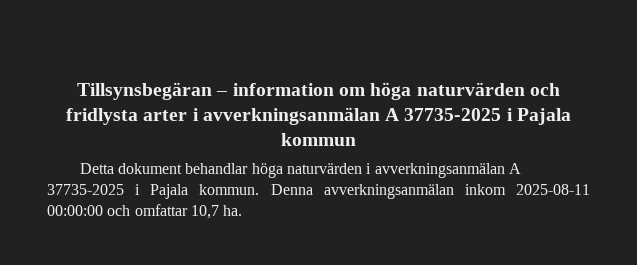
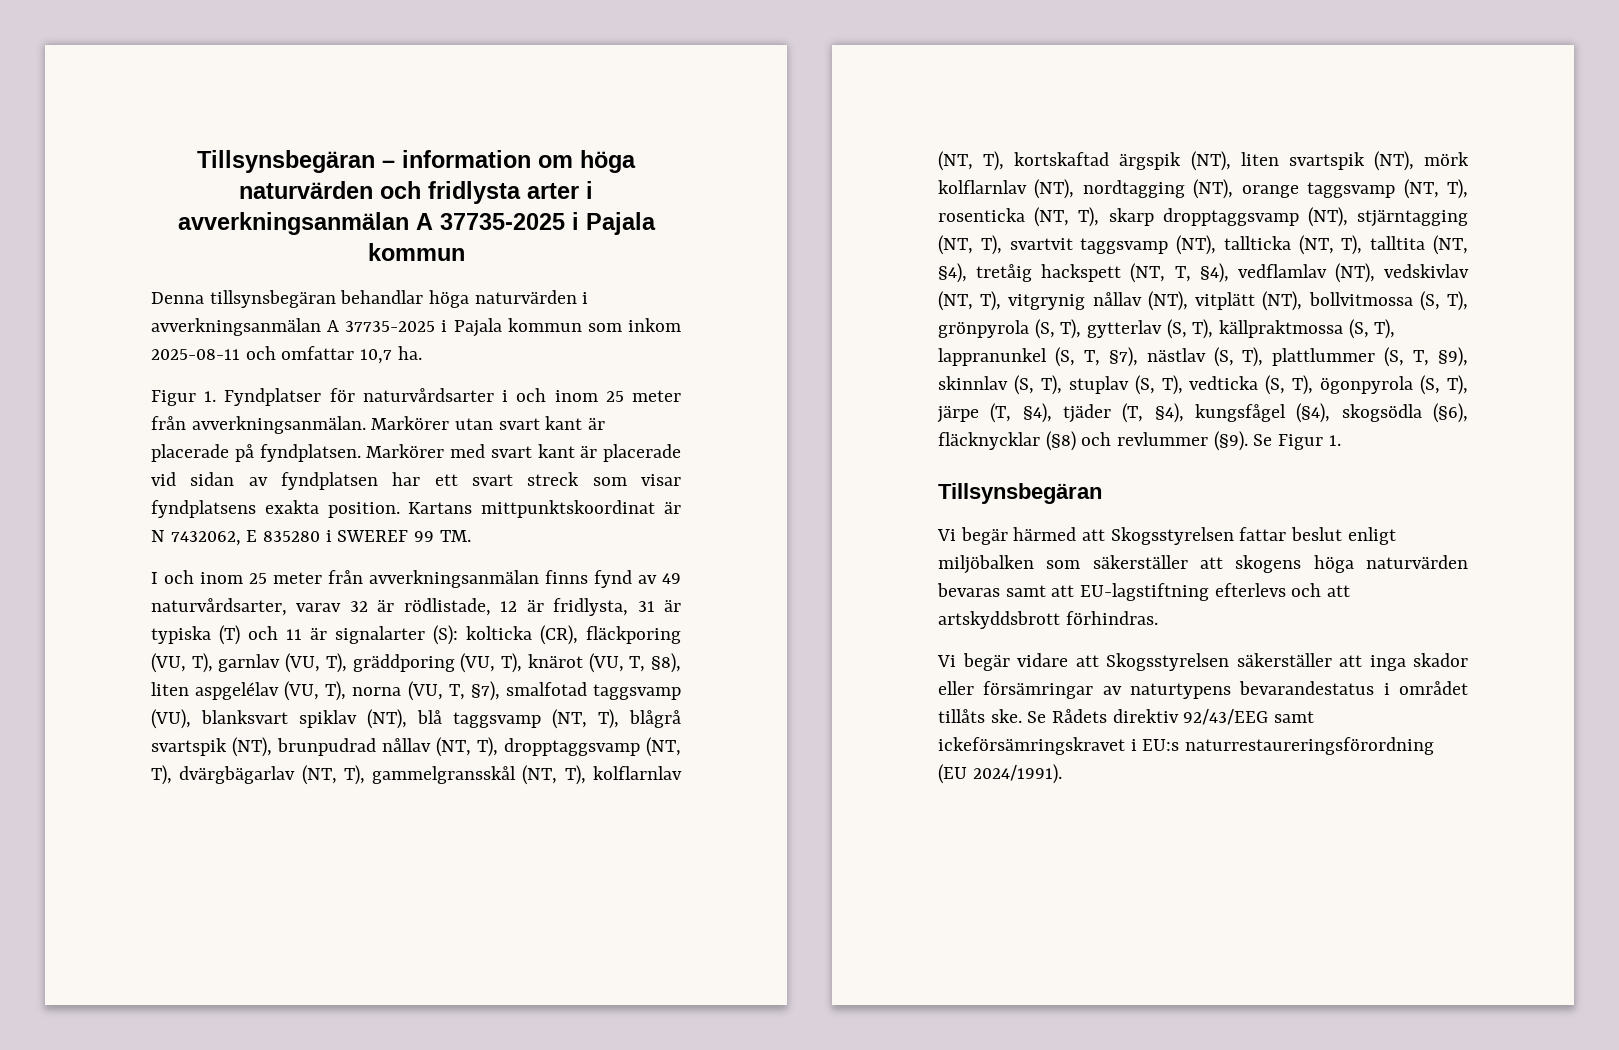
[79,163,182,174] Detta dokument -> [151,290,336,308] Denna tillsynsbegäran
[199,184,454,199] kommun. Denna avverkningsanmälan -> [507,318,622,332] kommun som
[47,205,103,216] 00:00:00 -> (240, 354) none
(243, 210) none -> [151,388,681,406] [151,416,606,434] [151,444,681,462] [151,472,681,490] [151,500,681,518] [151,530,471,546] [151,570,681,588] [151,598,681,616] [151,625,681,645] [151,653,682,673] [151,681,681,701] [151,709,681,729] [151,737,681,757] [151,765,682,785] [938,151,1469,171] [938,179,1468,199] [938,207,1468,227] [938,235,1468,255] [938,263,1469,283] [938,291,1468,311] [938,319,1396,339] [938,347,1468,367] [938,375,1468,395] [937,403,1468,423] [938,431,1341,451] [938,483,1102,504] [937,527,1396,545] [938,555,1468,574] [937,583,1351,601] [938,611,1158,629] [937,653,1468,671] [938,681,1468,699] [938,709,1315,725] [938,737,1435,755] [938,764,1062,784] // Figur 1. Fyndplatser för naturvårdsarter i och inom 25 meter från avverkningsanmälan. Markörer utan svart kant är placerade på fyndplatsen. Markörer med svart kant är placerade vid sidan av fyndplatsen har ett svart streck som visar fyndplatsens exakta position. Kartans mittpunktskoordinat är N 7432062, E 835280 i SWEREF 99 TM. // I och inom 25 meter från avverkningsanmälan finns fynd av 49 naturvårdsarter, varav 32 är rödlistade, 12 är fridlysta, 31 är typiska (T) och 11 är signalarter (S): kolticka (CR), fläckporing (VU, T), garnlav (VU, T), gräddporing (VU, T), knärot (VU, T, §8), liten aspgelélav (VU, T), norna (VU, T, §7), smalfotad taggsvamp (VU), blanksvart spiklav (NT), blå taggsvamp (NT, T), blågrå svartspik (NT), brunpudrad nållav (NT, T), dropptaggsvamp (NT, T), dvärgbägarlav (NT, T), gammelgransskål (NT, T), kolflarnlav (NT, T), kortskaftad ärgspik (NT), liten svartspik (NT), mörk kolflarnlav (NT), nordtagging (NT), orange taggsvamp (NT, T), rosenticka (NT, T), skarp dropptaggsvamp (NT), stjärntagging (NT, T), svartvit taggsvamp (NT), tallticka (NT, T), talltita (NT, §4), tretåig hackspett (NT, T, §4), vedflamlav (NT), vedskivlav (NT, T), vitgrynig nållav (NT), vitplätt (NT), bollvitmossa (S, T), grönpyrola (S, T), gytterlav (S, T), källpraktmossa (S, T), lappranunkel (S, T, §7), nästlav (S, T), plattlummer (S, T, §9), skinnlav (S, T), stuplav (S, T), vedticka (S, T), ögonpyrola (S, T), järpe (T, §4), tjäder (T, §4), kungsfågel (§4), skogsödla (§6), fläcknycklar (§8) och revlummer (§9). Se Figur 1. // Tillsynsbegäran // Vi begär härmed att Skogsstyrelsen fattar beslut enligt miljöbalken som säkerställer att skogens höga naturvärden bevaras samt att EU-lagstiftning efterlevs och att artskyddsbrott förhindras. // Vi begär vidare att Skogsstyrelsen säkerställer att inga skador eller försämringar av naturtypens bevarandestatus i området tillåts ske. Se Rådets direktiv 92/43/EEG samt ickeförsämringskravet i EU:s naturrestaureringsförordning (EU 2024/1991).

